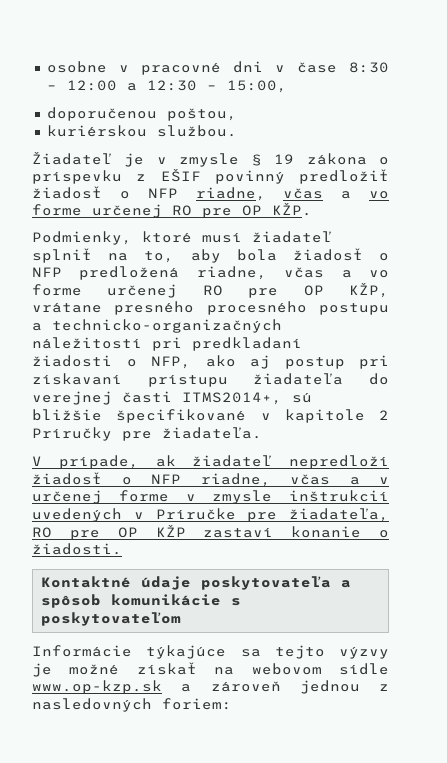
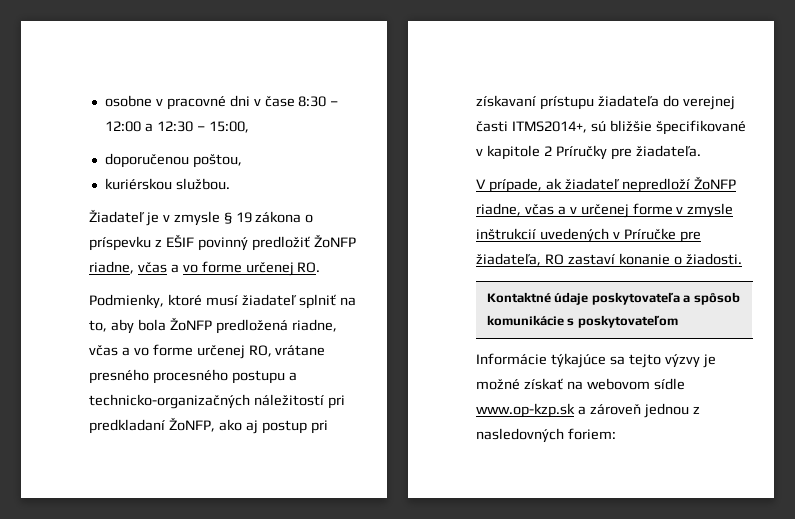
[32,186,389,201] [32,203,312,218] žiadosť o NFP riadne, včas a vo forme určenej RO pre OP KŽP. -> [313,234,356,248] [89,261,321,276] ŽoNFP riadne, včas a vo forme určenej RO.
[292,248,389,261] [32,267,62,277] žiadosť o NFP -> [169,317,212,331] ŽoNFP
[202,283,389,298] RO pre OP KŽP, -> [248,345,272,357] RO,
[32,355,191,369] žiadosti o NFP, -> [168,417,215,432] ŽoNFP,
[32,472,181,485] žiadosť o NFP -> [693,176,736,190] ŽoNFP
[69,525,186,540] pre OP KŽP -> (564, 259) none

